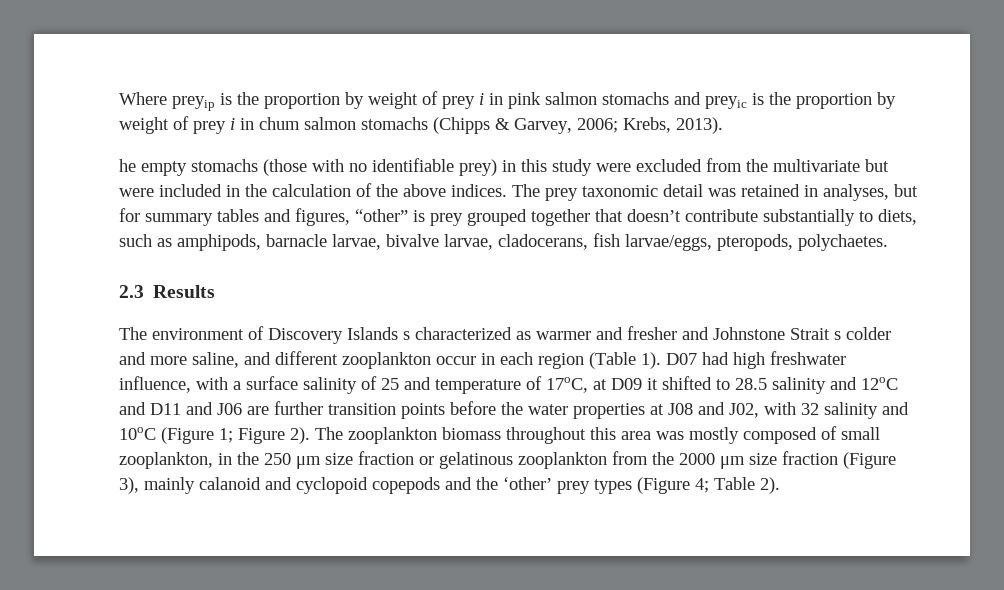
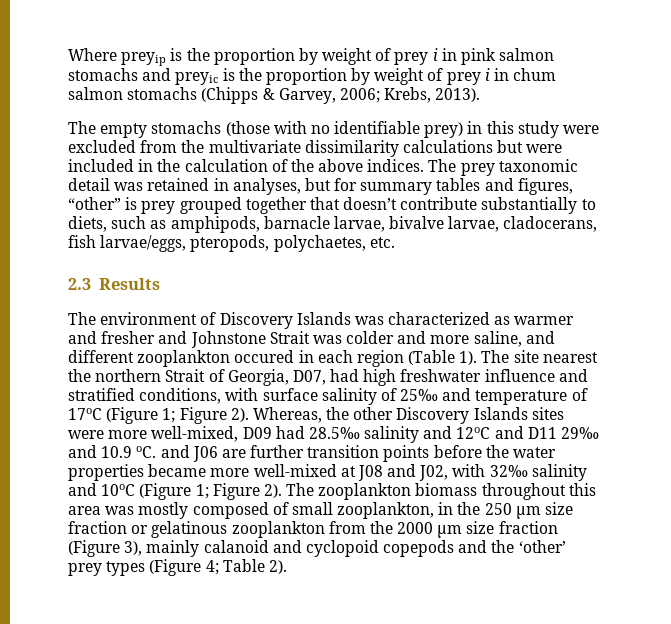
[119,159,136,172] he -> [68,121,96,134] The
(860, 165) none -> [304,140,493,157] dissimilarity calculations
[798,234,888,251] polychaetes. -> [273,235,395,252] polychaetes, etc.
[403,331,410,340] s -> [354,316,384,325] was
[834,331,841,340] s -> [312,335,342,344] was
[436,356,476,365] occur -> [234,350,295,363] occured
[666,351,846,369] [119,376,241,393] D07 had high freshwater influence, with a -> [481,350,598,363] [68,369,588,386] [68,388,259,404] The site nearest the northern Strait of Georgia, D07, had high freshwater influence and stratified conditions, with
[381,378,399,390] 25 -> [400,389,439,401] 25‰
[546,376,767,393] 17oC, at D09 it shifted to 28.5 -> [68,407,564,424] [68,426,360,442] 17oC (Figure 1; Figure 2). Whereas, the other Discovery Islands sites were more well-mixed, D09 had 28.5‰
(181, 409) none -> [561,427,600,439] [68,445,157,458] 29‰ and 10.9 oC.
(645, 411) none -> [148,464,337,477] became more well-mixed
[801,403,819,415] 32 -> [489,465,528,477] 32‰

